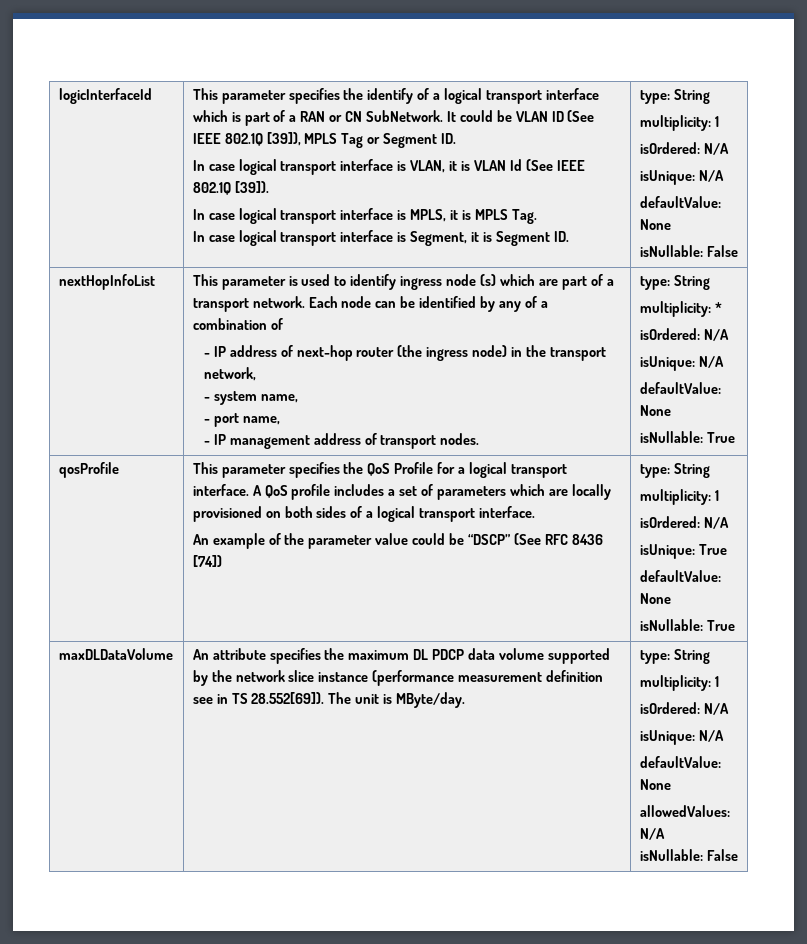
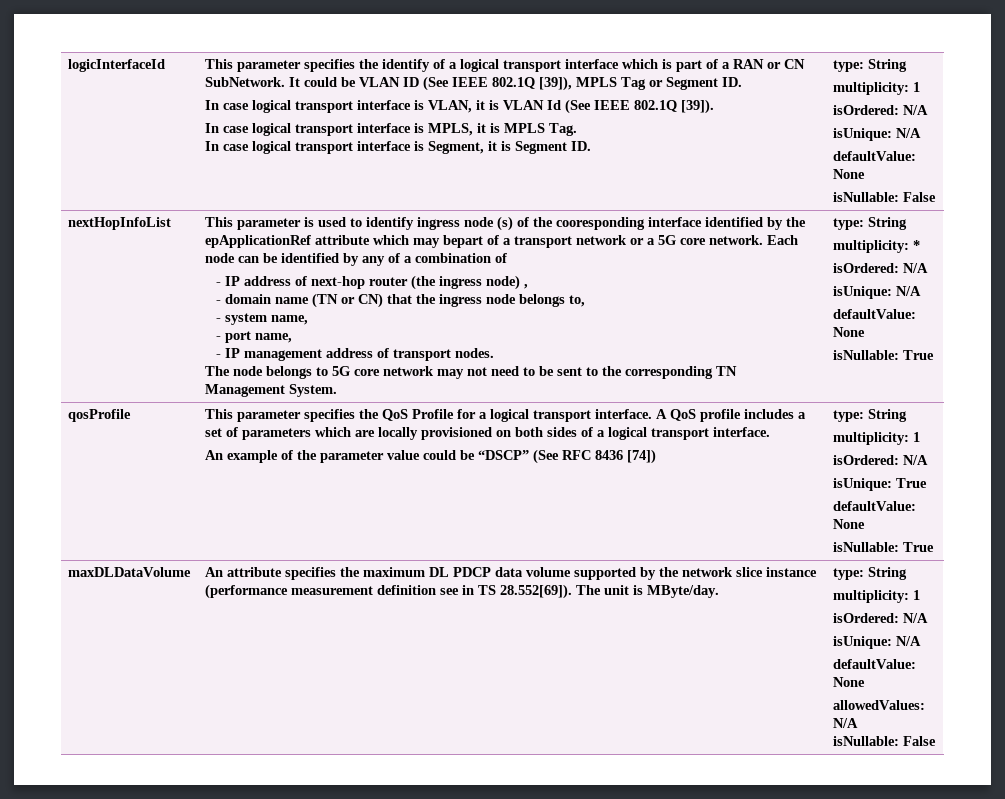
[499,274,614,290] [192,298,249,312] which are part of a transport -> [517,217,807,230] [205,235,707,248] of the cooresponding interface identified by the epApplicationRef attribute which may bepart of a transport network or a 5G core
[511,345,606,361] [203,367,256,381] in the transport network, -> [523,284,528,289] [215,293,585,308] , // - domain name (TN or CN) that the ingress node belongs to,
(480, 439) none -> [205,366,738,379] [205,384,338,397] // The node belongs to 5G core network may not need to be sent to the corresponding TN Management System.

